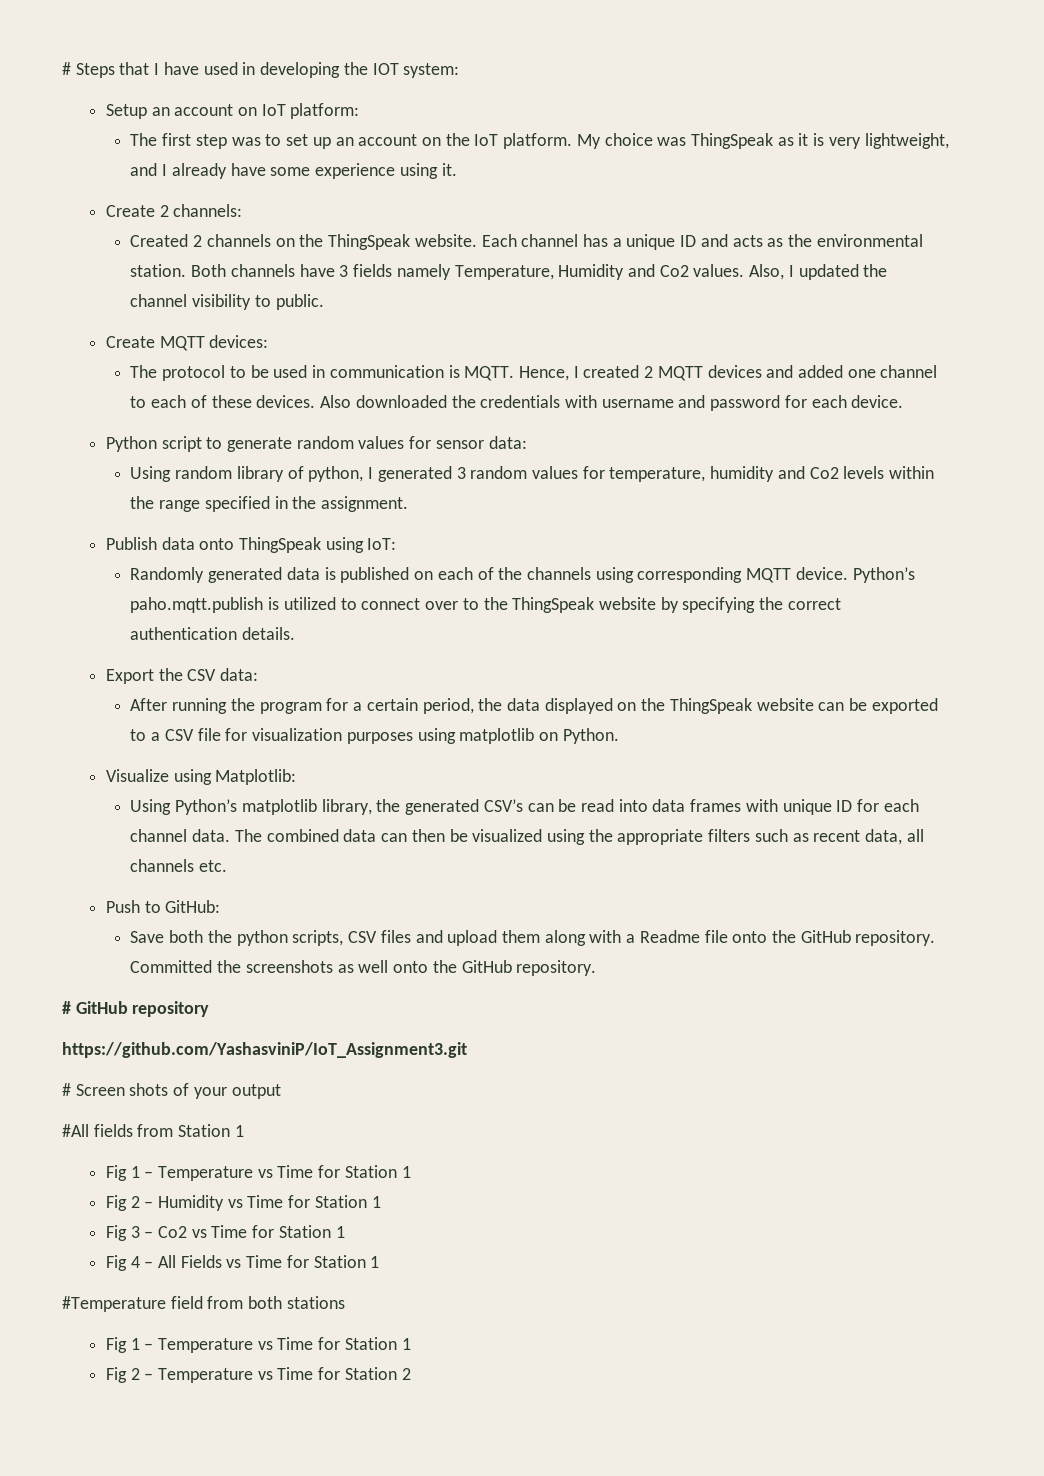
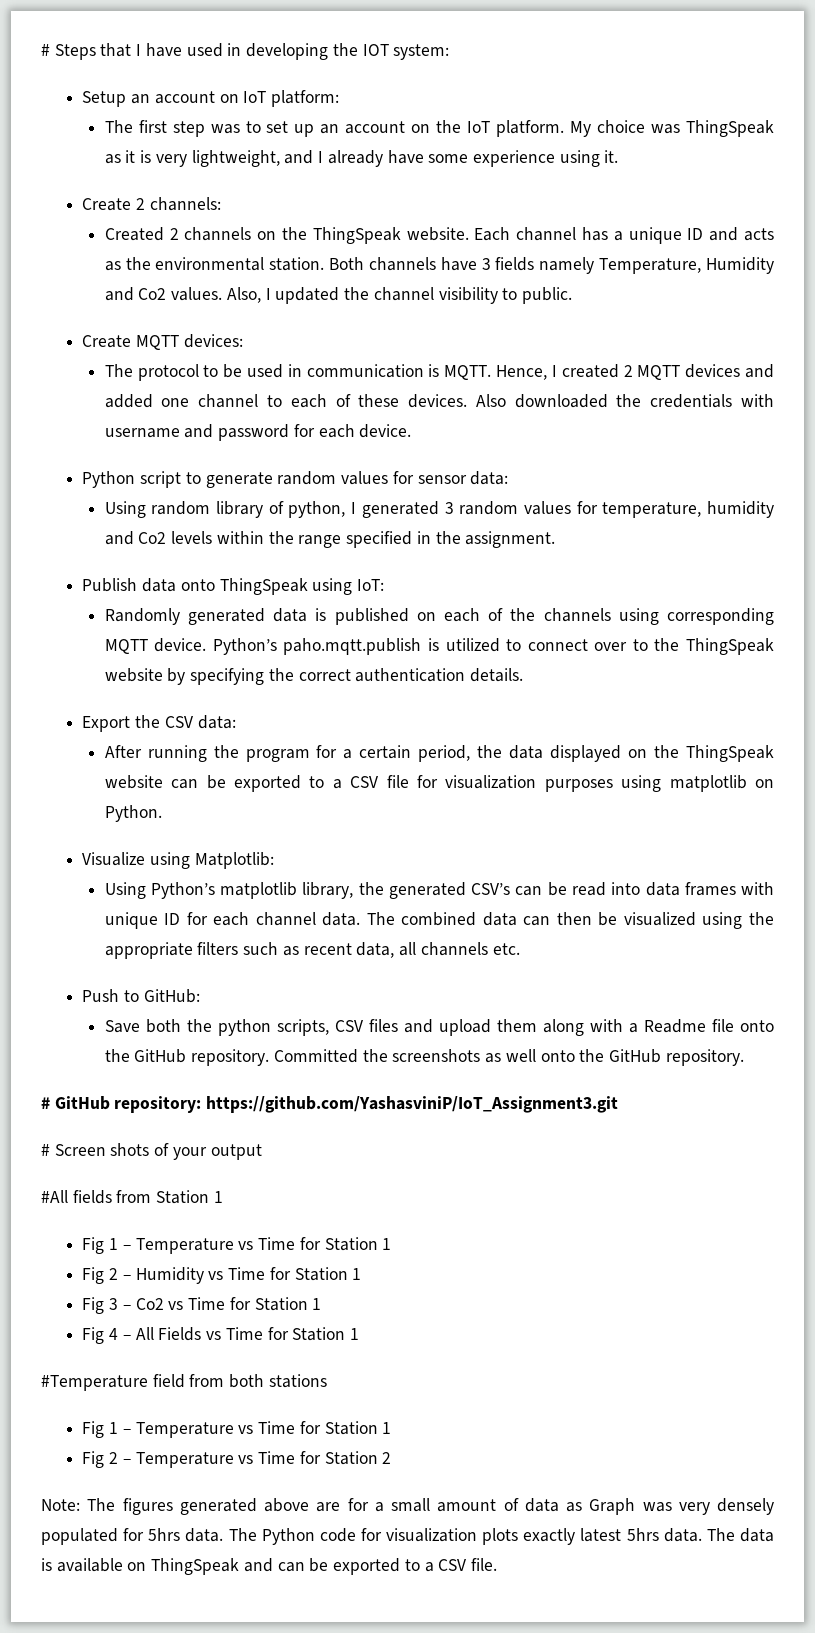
[132,1001,210,1017] repository // -> [114,1096,202,1113] repository:
(411, 1374) none -> [41,1498,774,1515] [41,1528,774,1545] [41,1558,497,1575] // Note: The figures generated above are for a small amount of data as Graph was very densely populated for 5hrs data. The Python code for visualization plots exactly latest 5hrs data. The data is available on ThingSpeak and can be exported to a CSV file.

